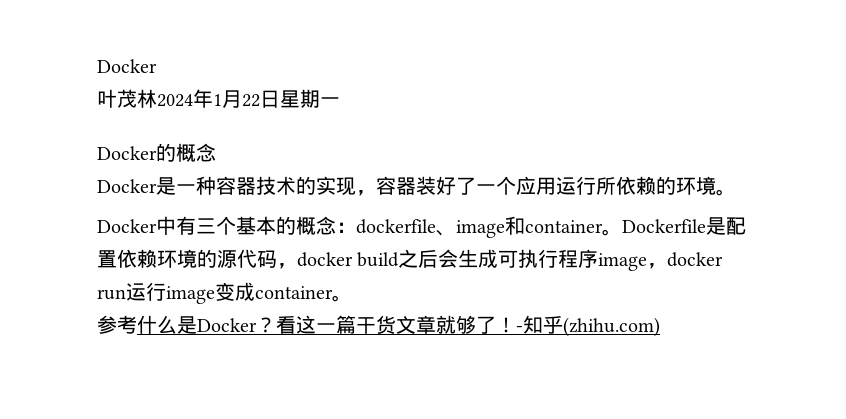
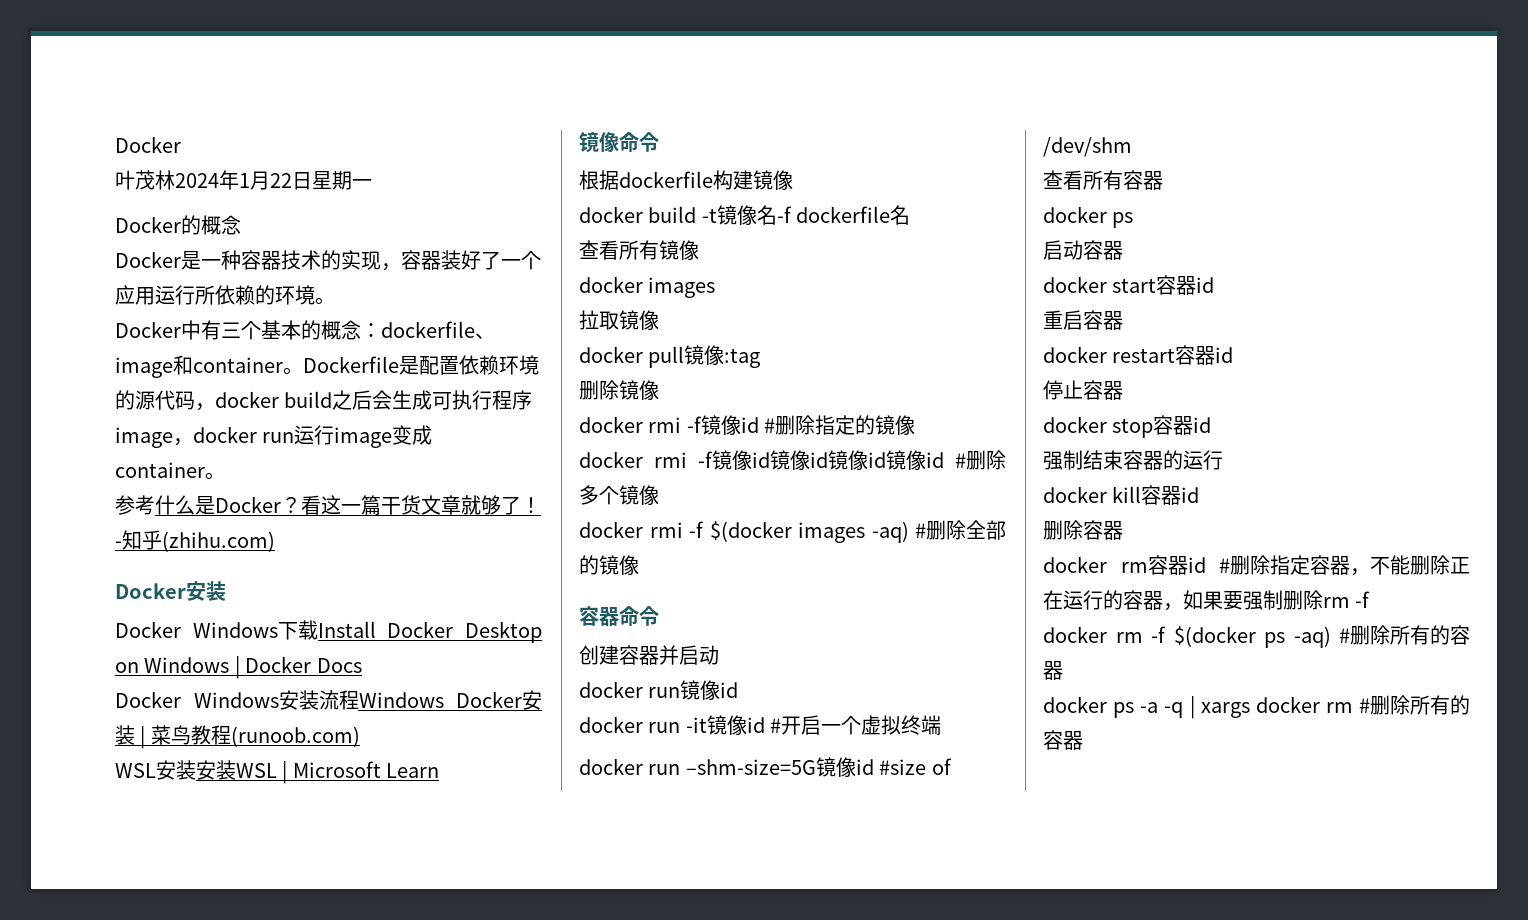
(660, 327) none -> [115,581,226,601] [115,620,542,643] [115,656,362,679] [115,690,542,710] [115,725,360,749] [115,760,440,784] [579,131,659,153] [579,170,793,190] [579,205,911,225] [579,240,699,260] [579,276,716,298] [579,310,659,330] [579,345,761,368] [579,380,659,400] [579,415,916,435] [579,450,1006,470] [579,485,659,505] [579,520,1006,543] [579,555,639,575] [579,606,659,626] [579,645,719,665] [579,680,739,700] [579,715,942,735] [579,757,952,777] [1043,137,1132,157] [1043,170,1163,190] [1043,206,1134,228] [1043,240,1123,260] [1043,275,1215,295] [1043,310,1123,330] [1043,345,1234,365] [1043,380,1123,400] [1043,415,1212,438] [1043,450,1223,470] [1043,485,1200,505] [1043,520,1123,540] [1043,555,1470,576] [1043,590,1371,611] [1043,625,1470,648] [1043,661,1063,680] [1043,695,1470,719] [1043,730,1083,750] // Docker安装 // Docker Windows下载Install Docker Desktop on Windows | Docker Docs // Docker Windows安装流程Windows Docker安装 | 菜鸟教程(runoob.com) // WSL安装安装WSL | Microsoft Learn // 镜像命令 // 根据dockerfile构建镜像 // docker build -t镜像名-f dockerfile名 // 查看所有镜像 // docker images // 拉取镜像 // docker pull镜像:tag // 删除镜像 // docker rmi -f镜像id #删除指定的镜像 // docker rmi -f镜像id镜像id镜像id镜像id #删除多个镜像 // docker rmi -f $(docker images -aq) #删除全部的镜像 // 容器命令 // 创建容器并启动 // docker run镜像id // docker run -it镜像id #开启一个虚拟终端 // docker run –shm-size=5G镜像id #size of /dev/shm // 查看所有容器 // docker ps // 启动容器 // docker start容器id // 重启容器 // docker restart容器id // 停止容器 // docker stop容器id // 强制结束容器的运行 // docker kill容器id // 删除容器 // docker rm容器id #删除指定容器，不能删除正在运行的容器，如果要强制删除rm -f // docker rm -f $(docker ps -aq) #删除所有的容器 // docker ps -a -q | xargs docker rm #删除所有的容器

